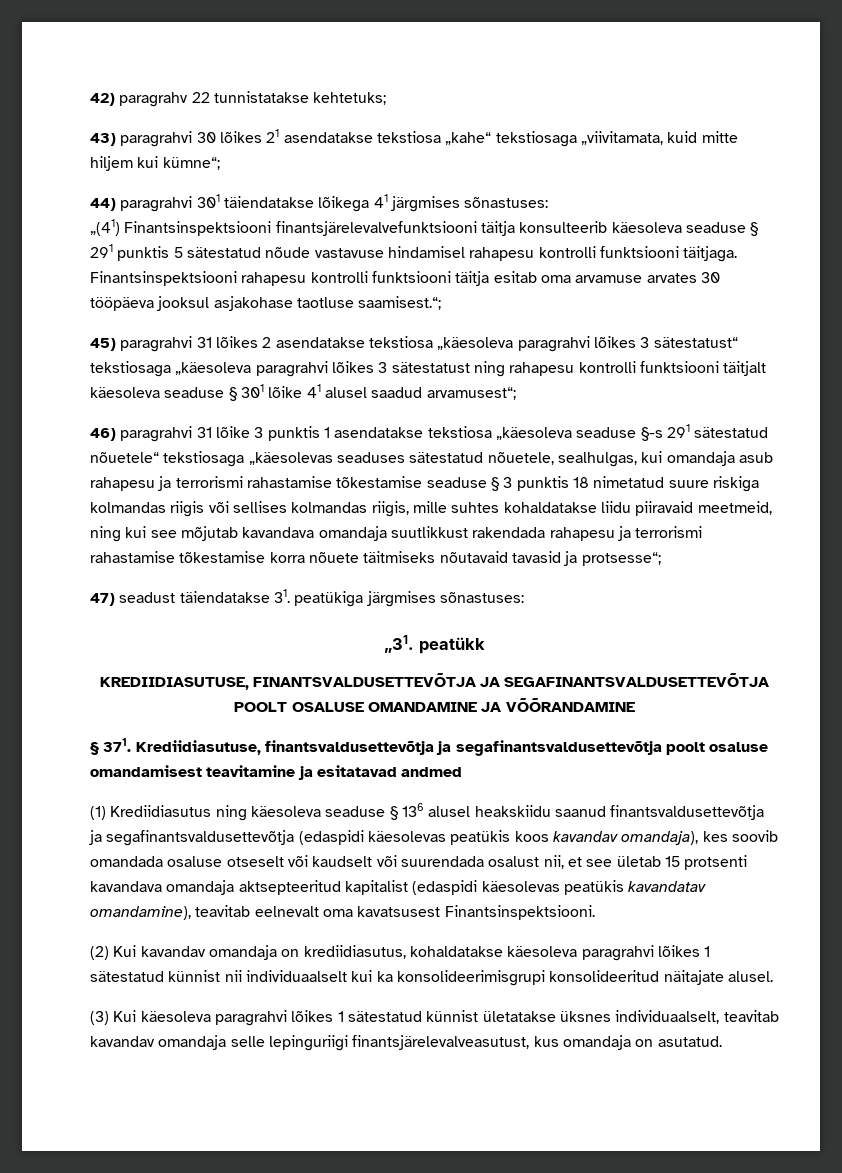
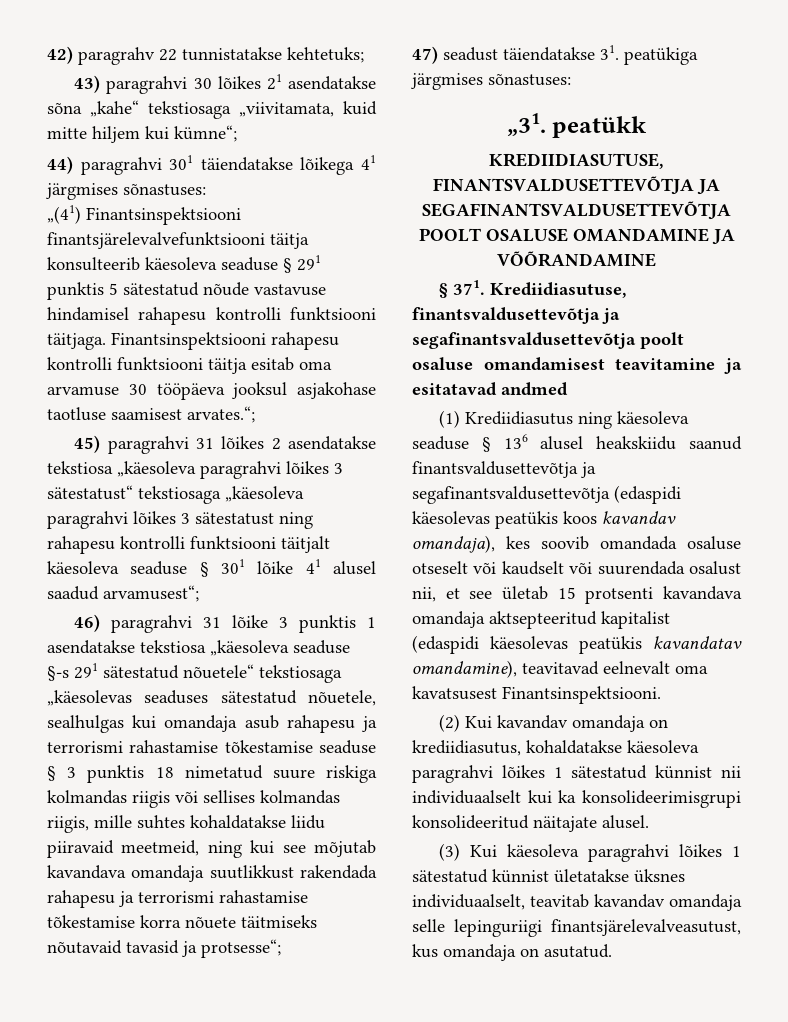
[376,131,441,143] tekstiosa -> [47,102,82,114] sõna
[646,273,697,283] arvates -> (119, 391) none
[358,296,442,310] saamisest.“; -> [111,406,255,423] saamisest arvates.“;
[557,452,637,467] sealhulgas, -> [47,715,124,733] sealhulgas
[195,905,251,917] teavitab -> [522,661,599,675] teavitavad

